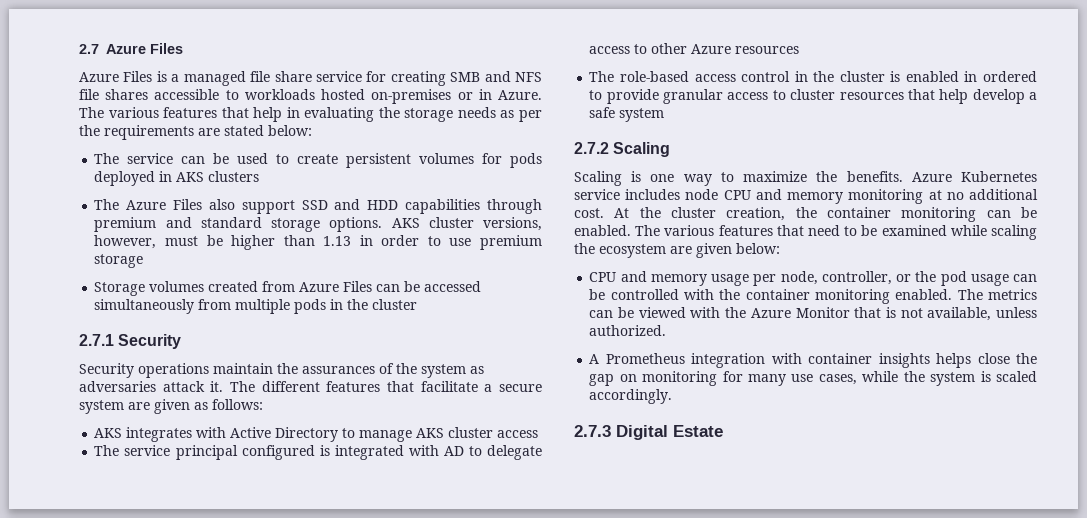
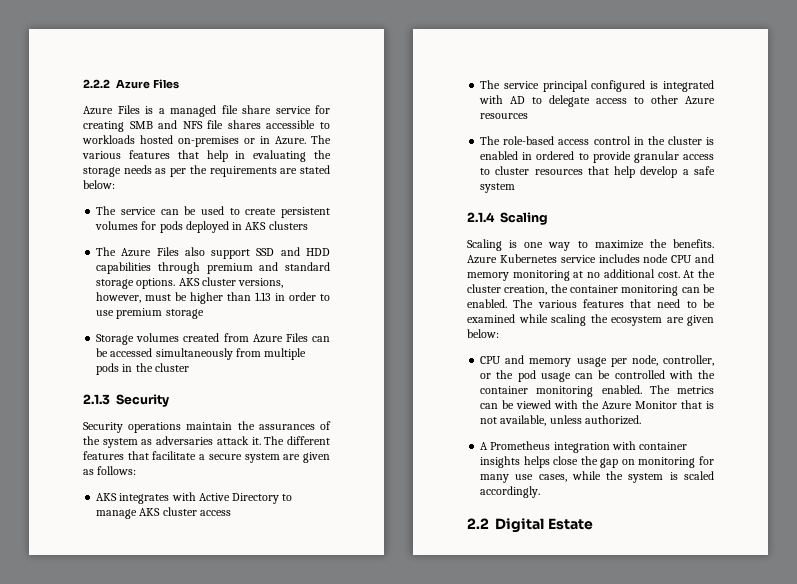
[79,44,99,54] 2.7 -> [83,79,110,88] 2.2.2
[79,334,114,346] 2.7.1 -> [83,394,110,405] 2.1.3
[574,142,609,154] 2.7.2 -> [467,212,495,222] 2.1.4
[574,425,611,437] 2.7.3 -> [467,518,489,529] 2.2

